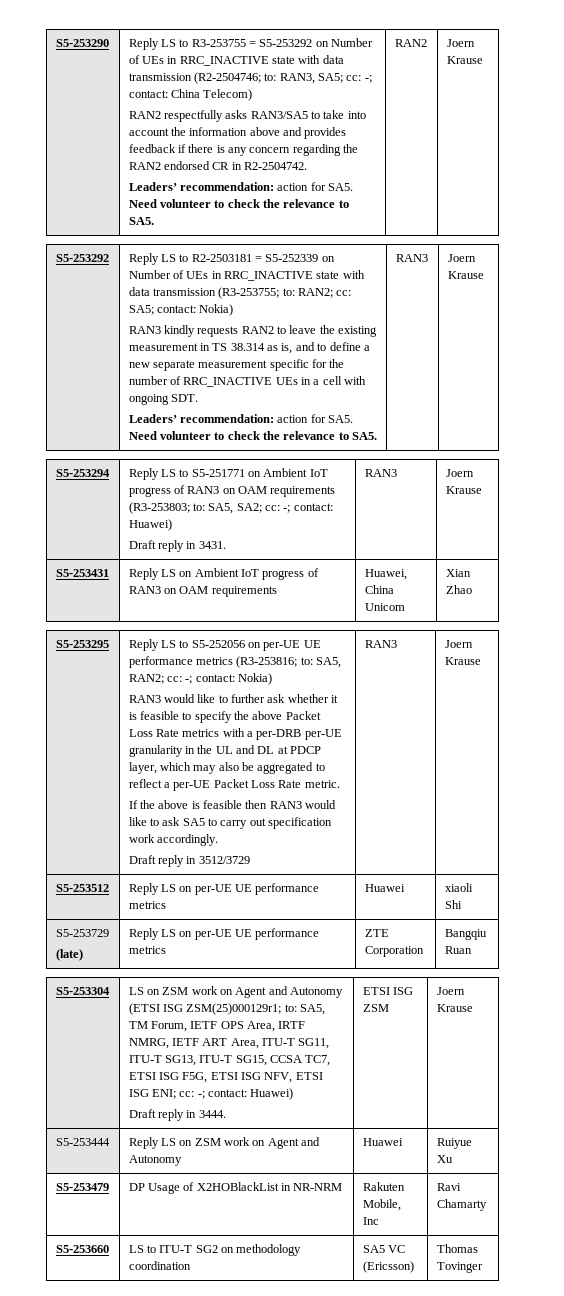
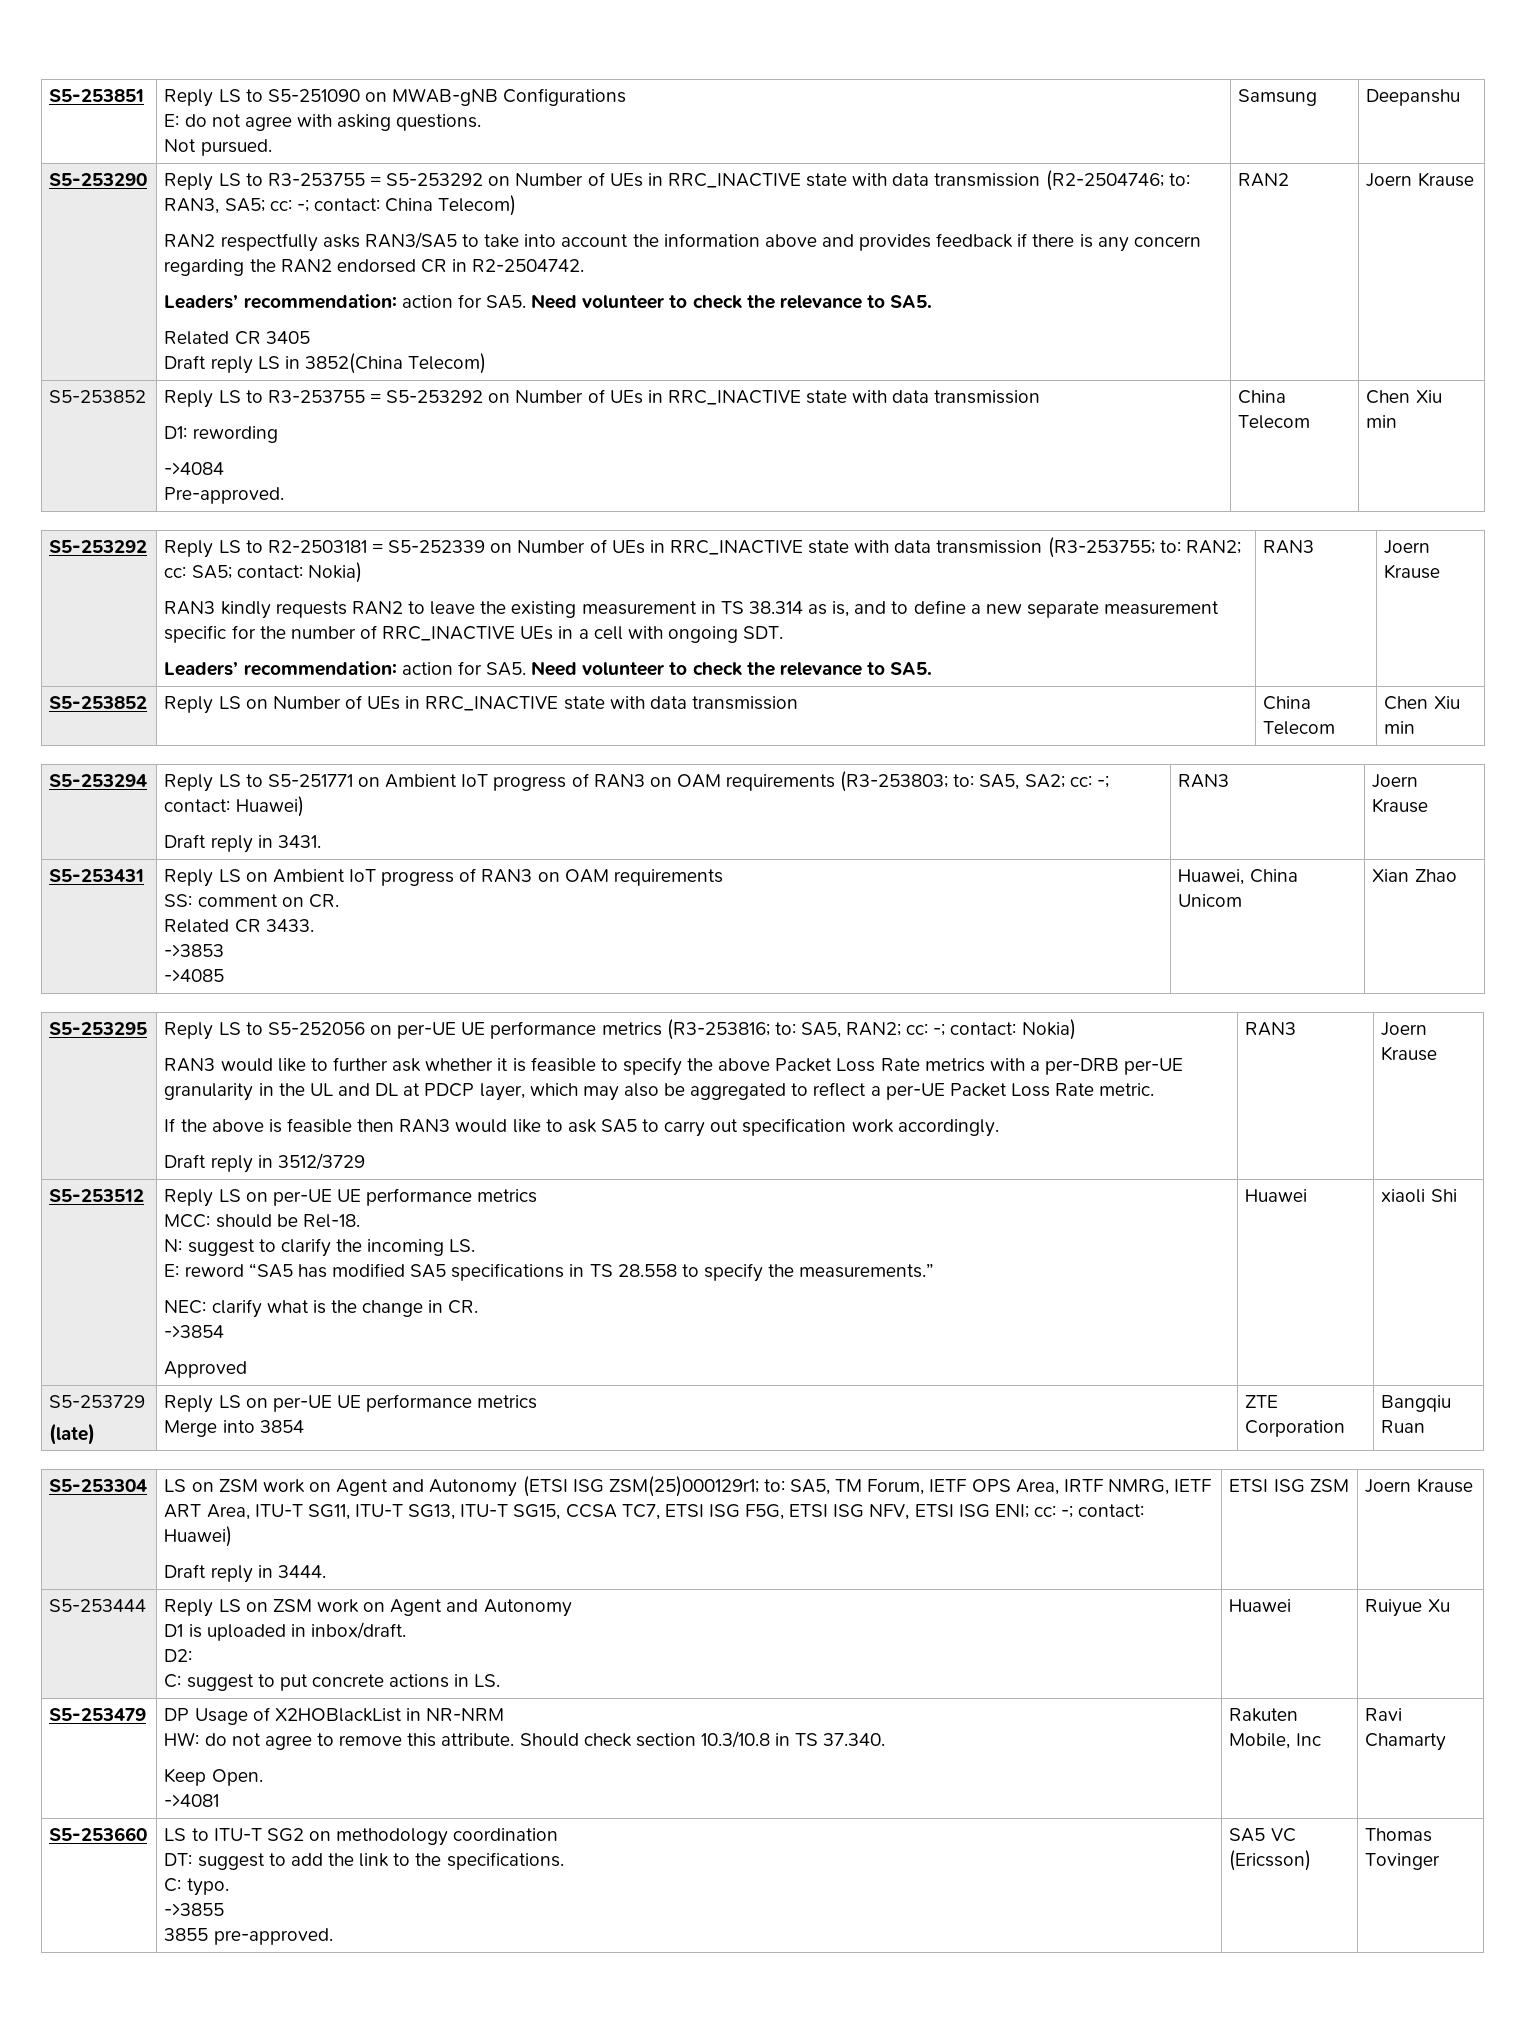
(55, 43) none -> [49,89,145,102] [164,88,627,107] [164,114,482,131] [164,139,272,156] [1238,89,1318,106] [1366,89,1461,106] S5-253851 | Reply LS to S5-251090 on MWAB-gNB Configurations // E: do not agree with asking questions. // Not pursued. | Samsung | Deepanshu //
[394,39,427,47] [446,39,475,47] [446,56,483,64] | RAN2 | Joern Krause -> [164,331,310,345] [164,353,487,374] [1238,173,1290,187] [1366,172,1474,187] [49,390,147,403] [164,389,1041,408] [164,426,278,443] [164,462,225,475] [164,487,285,504] [1238,390,1287,404] [1238,415,1311,429] [1366,390,1442,404] [1366,415,1398,428] // Related CR 3405 // Draft reply LS in 3852(China Telecom) | RAN2 | Joern Krause // S5-253852 | Reply LS to R3-253755 = S5-253292 on Number of UEs in RRC_INACTIVE state with data transmission // D1: rewording // ->4084 // Pre-approved. | China Telecom | Chen Xiu min
(484, 275) none -> [49,696,148,709] [164,695,798,714] [1263,696,1312,710] [1263,721,1336,735] [1384,696,1460,710] [1384,721,1416,734] // S5-253852 | Reply LS on Number of UEs in RRC_INACTIVE state with data transmission | China Telecom | Chen Xiu min
(277, 591) none -> [164,894,339,908] [164,919,314,933] [164,944,225,957] [164,969,225,982] // SS: comment on CR. // Related CR 3433. // ->3853 // ->4085
(166, 905) none -> [164,1214,360,1228] [164,1238,476,1257] [164,1263,935,1282] [164,1299,479,1318] [164,1325,225,1338] [164,1361,248,1378] // MCC: should be Rel-18. // N: suggest to clarify the incoming LS. // E: reword “SA5 has modified SA5 specifications in TS 28.558 to specify the measurements.” // NEC: clarify what is the change in CR. // ->3854 // Approved
(166, 950) none -> [164,1420,304,1437] // Merge into 3854
(182, 1160) none -> [164,1622,407,1641] [164,1649,193,1662] [164,1674,501,1691] // D1 is uploaded in inbox/draft. // D2: // C: suggest to put concrete actions in LS.
(343, 1187) none -> [164,1731,886,1750] [164,1768,263,1786] [164,1794,220,1807] // HW: do not agree to remove this attribute. Should check section 10.3/10.8 in TS 37.340. // Keep Open. // ->4081
(191, 1265) none -> [164,1852,564,1870] [164,1878,229,1896] [164,1903,225,1916] [164,1928,333,1945] // DT: suggest to add the link to the specifications. // C: typo. // ->3855 // 3855 pre-approved.

